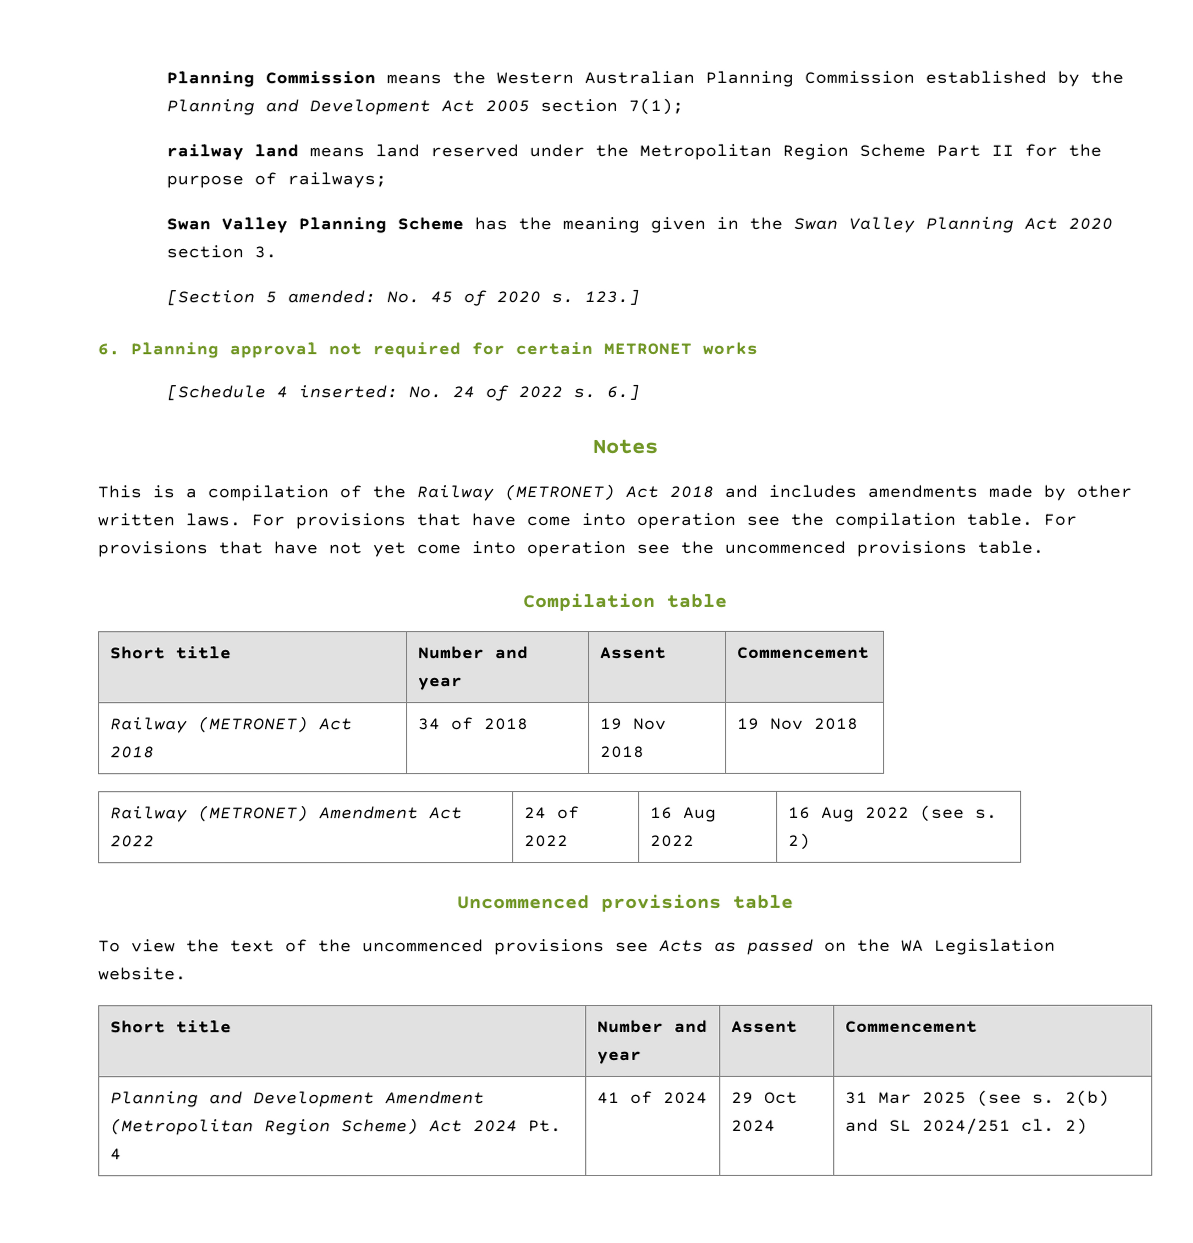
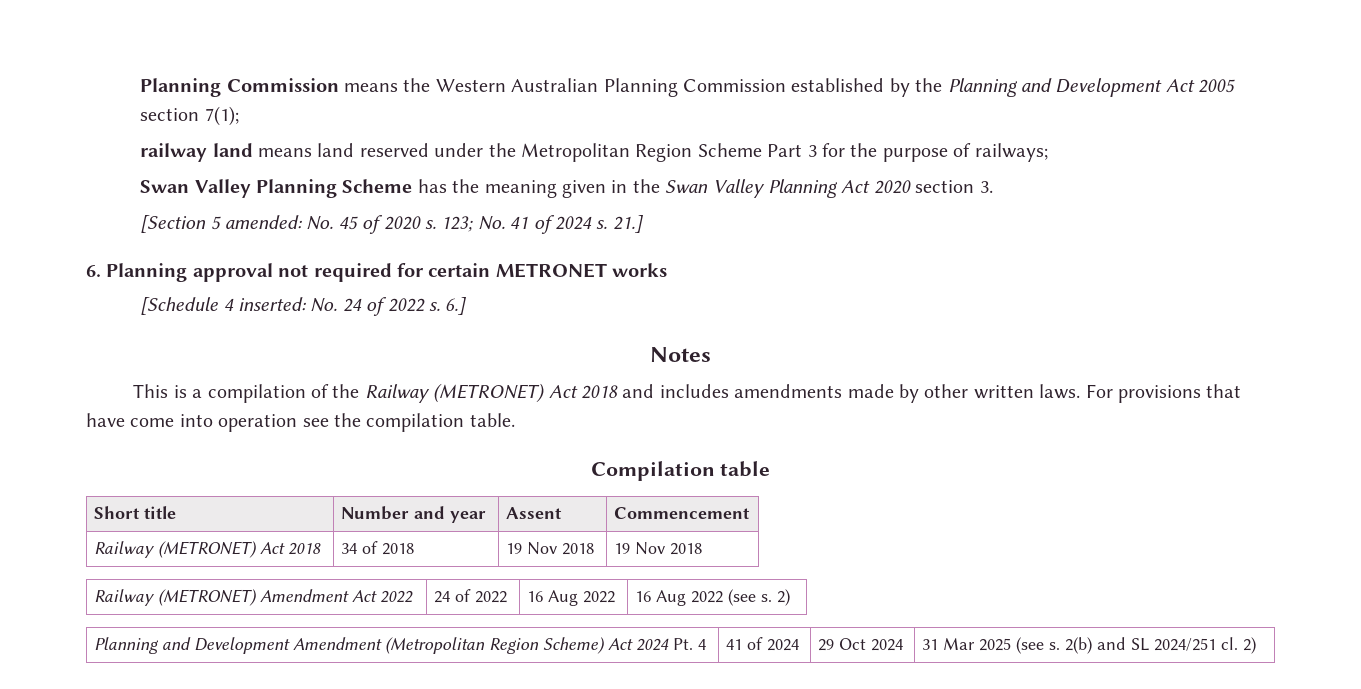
[990,144,1014,156] II -> [807,145,817,157] 3
[583,288,640,306] 123.] -> [441,215,643,234] 123; No. 41 of 2024 s. 21.]
[1043,513,1077,526] [97,540,1044,558] For provisions that have not yet come into operation see the uncommenced provisions table. -> (515, 420) none
[457,893,794,912] [98,938,1056,956] [98,967,187,981] [110,1020,233,1034] [597,1019,709,1033] [597,1050,643,1064] [731,1020,799,1033] [845,1020,979,1033] // Uncommenced provisions table // To view the text of the uncommenced provisions see Acts as passed on the WA Legislation website. // Short title | Number and year | Assent | Commencement -> (791, 597) none

